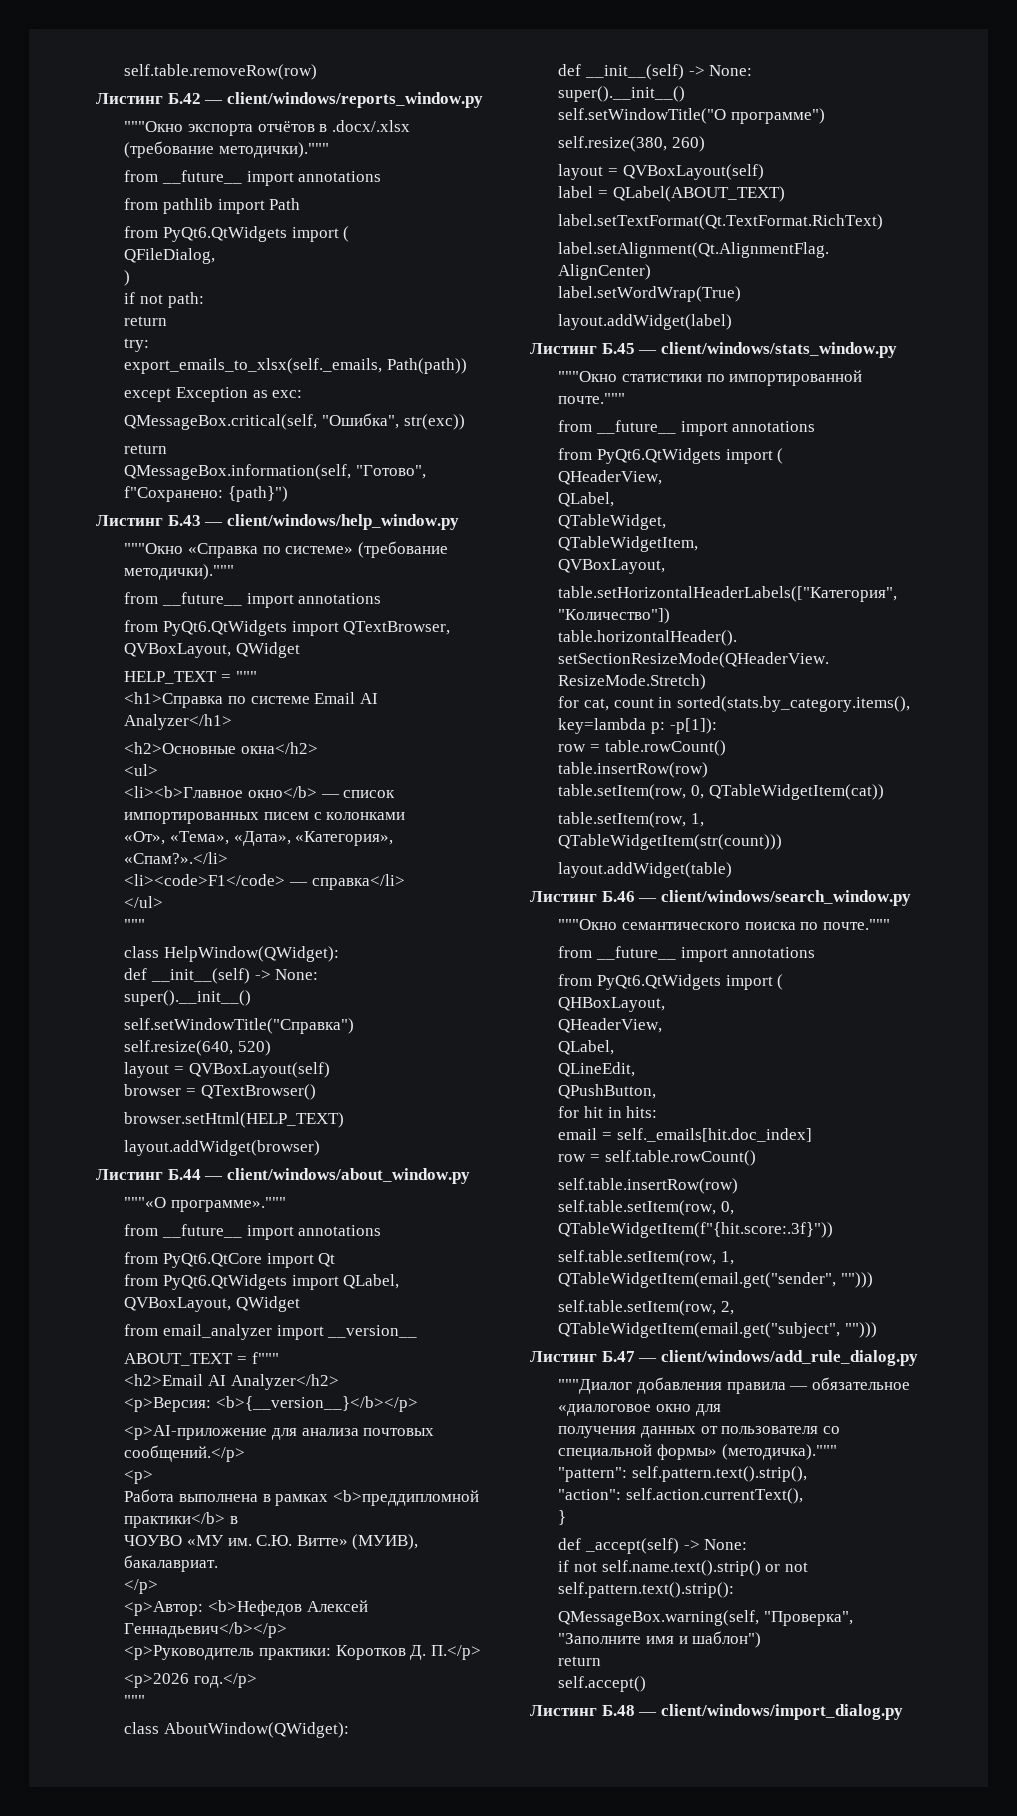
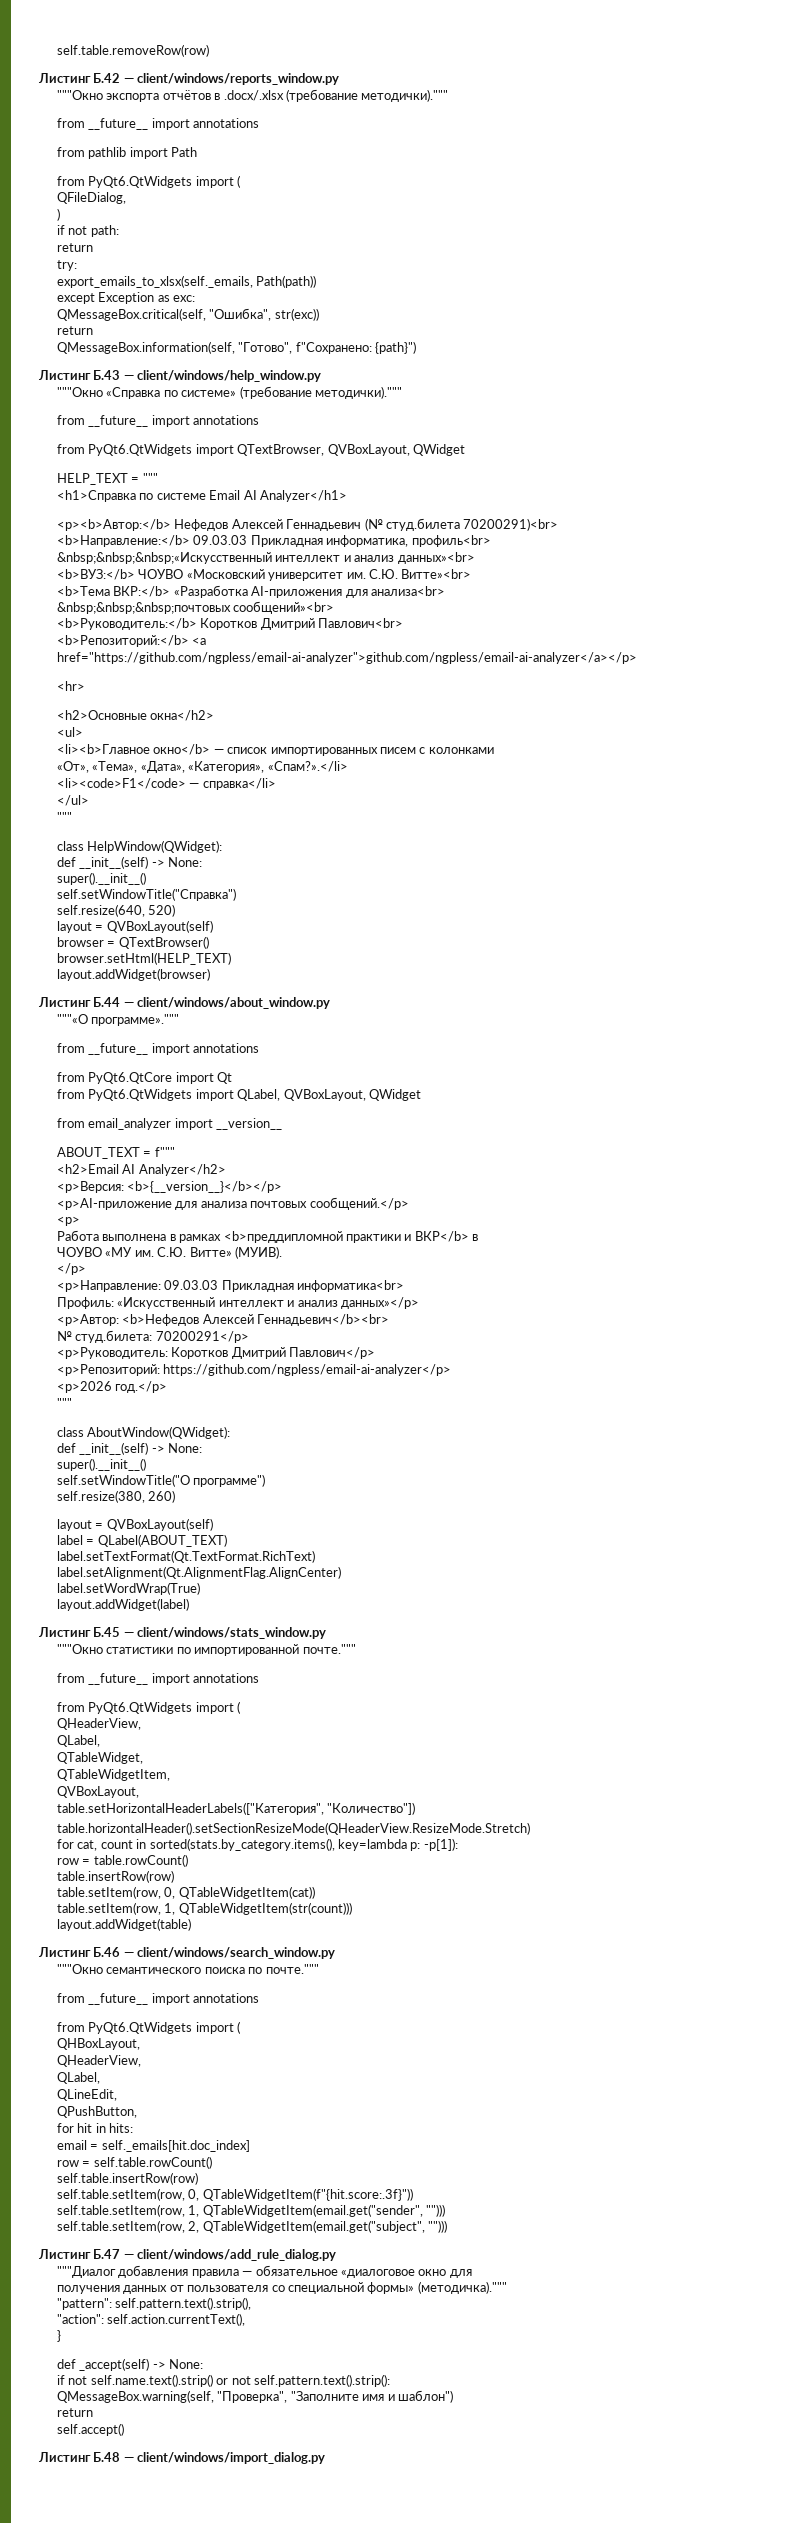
(233, 722) none -> [57,518,559,531] [57,535,491,547] [57,552,475,564] [57,569,472,581] [57,585,445,598] [57,601,335,614] [57,618,404,630] [57,635,207,647] [57,652,638,664] [57,681,86,691] // <p><b>Автор:</b> Нефедов Алексей Геннадьевич (№ студ.билета 70200291)<br> // <b>Направление:</b> 09.03.03 Прикладная информатика, профиль<br> // &nbsp;&nbsp;&nbsp;«Искусственный интеллект и анализ данных»<br> // <b>ВУЗ:</b> ЧОУВО «Московский университет им. С.Ю. Витте»<br> // <b>Тема ВКР:</b> «Разработка AI-приложения для анализа<br> // &nbsp;&nbsp;&nbsp;почтовых сообщений»<br> // <b>Руководитель:</b> Коротков Дмитрий Павлович<br> // <b>Репозиторий:</b> <a href="https://github.com/ngpless/email-ai-analyzer">github.com/ngpless/email-ai-analyzer</a></p> // <hr>
[124,1512,226,1528] практики</b> -> [345,1231,469,1243] практики и ВКР</b>
[352,1534,419,1550] [124,1555,219,1572] (МУИВ), бакалавриат. -> [234,1246,282,1259] (МУИВ).
[124,1600,368,1616] [124,1622,288,1638] [124,1645,481,1660] <p>Автор: <b>Нефедов Алексей Геннадьевич</b></p> // <p>Руководитель практики: Коротков Д. П.</p> -> [57,1280,405,1292] [57,1297,419,1309] [57,1314,390,1326] [57,1330,249,1343] [57,1347,376,1359] [57,1364,452,1376] <p>Направление: 09.03.03 Прикладная информатика<br> // Профиль: «Искусственный интеллект и анализ данных»</p> // <p>Автор: <b>Нефедов Алексей Геннадьевич</b><br> // № студ.билета: 70200291</p> // <p>Руководитель: Коротков Дмитрий Павлович</p> // <p>Репозиторий: https://github.com/ngpless/email-ai-analyzer</p>

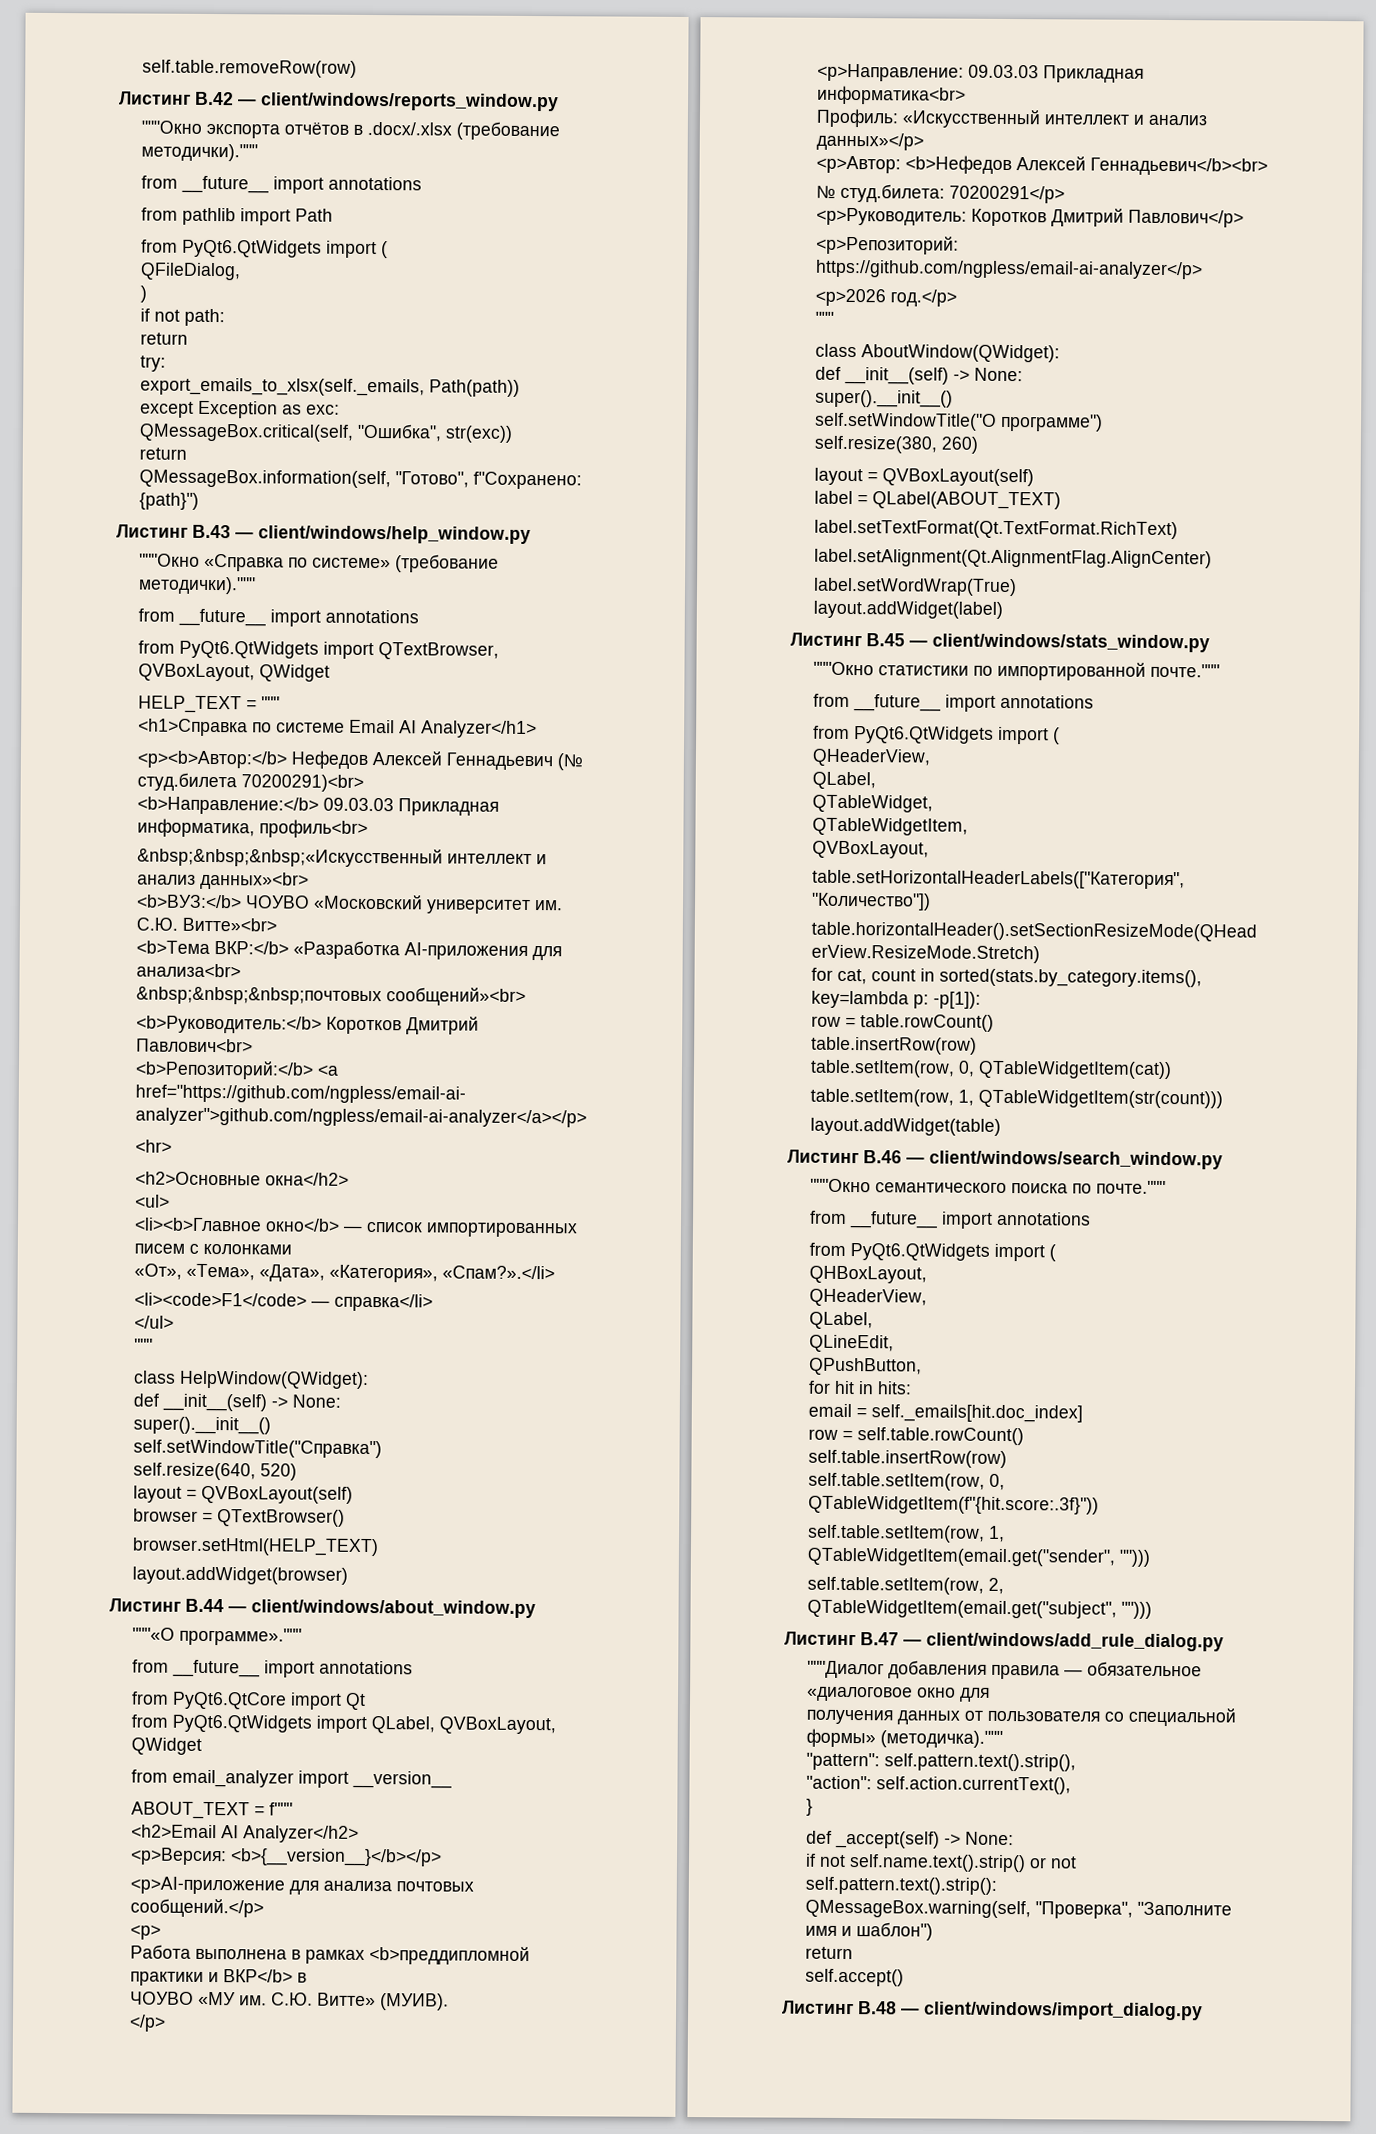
[93,73,121,83] Б.42 -> [195,91,234,106] В.42
[93,370,121,380] Б.43 -> [192,524,231,539] В.43
[93,997,121,1007] Б.44 -> [185,1598,224,1613] В.44
[93,1627,121,1637] Б.45 -> [866,633,905,647] В.45
[93,1947,121,1957] Б.46 -> [863,1150,902,1164] В.46
[93,2249,121,2259] Б.47 -> [860,1632,899,1646] В.47
[93,2452,121,2462] Б.48 -> [858,2001,897,2015] В.48

